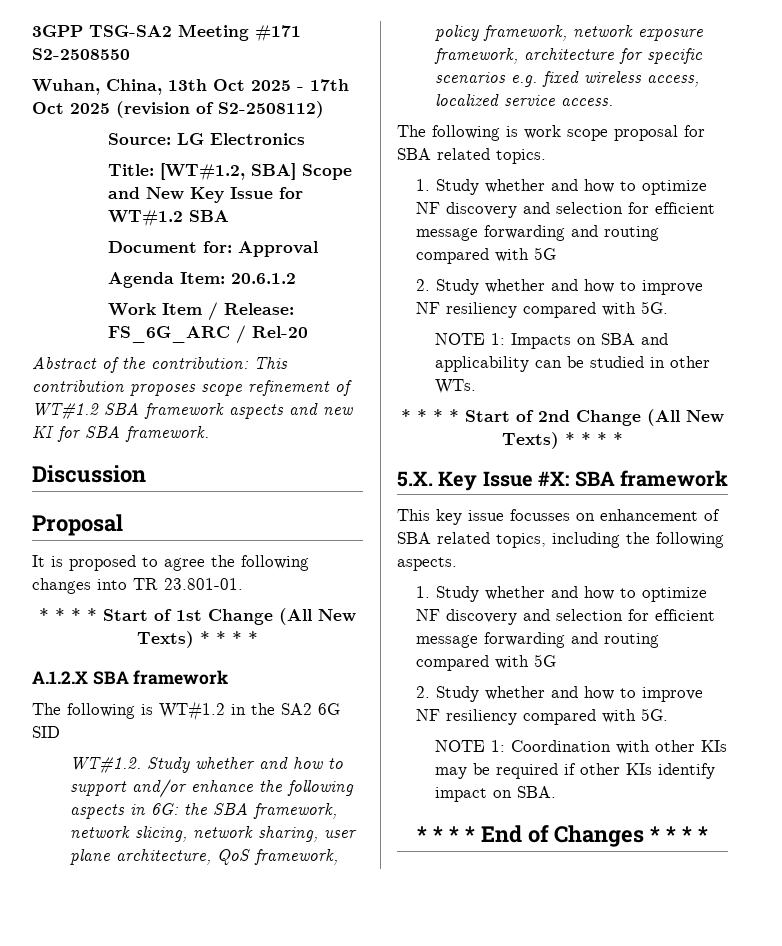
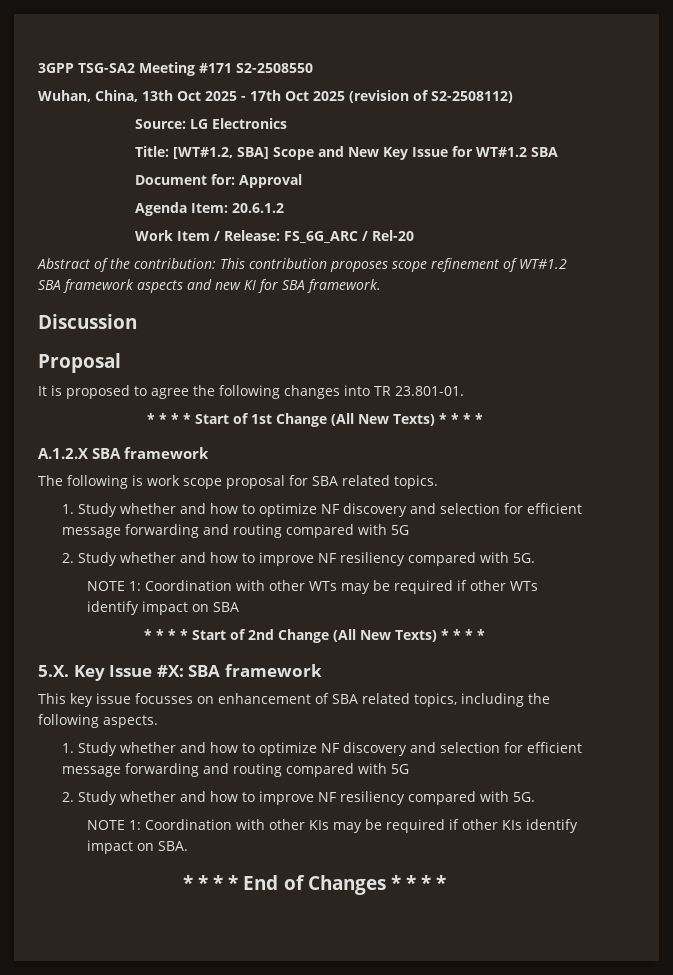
[32,701,340,721] [32,726,60,738] [69,757,343,774] [69,779,354,798] [69,803,337,819] [69,826,357,842] [69,849,338,865] [434,25,703,41] [433,48,702,64] [434,71,699,87] [434,94,613,106] // The following is WT#1.2 in the SA2 6G SID // WT#1.2. Study whether and how to support and/or enhance the following aspects in 6G: the SBA framework, network slicing, network sharing, user plane architecture, QoS framework, policy framework, network exposure framework, architecture for specific scenarios e.g. fixed wireless access, localized service access. -> (210, 453) none
[510,333,668,349] [434,356,710,372] [434,379,476,394] Impacts on SBA and applicability can be studied in other WTs. -> [144,580,538,594] [86,601,239,615] Coordination with other WTs may be required if other WTs identify impact on SBA

